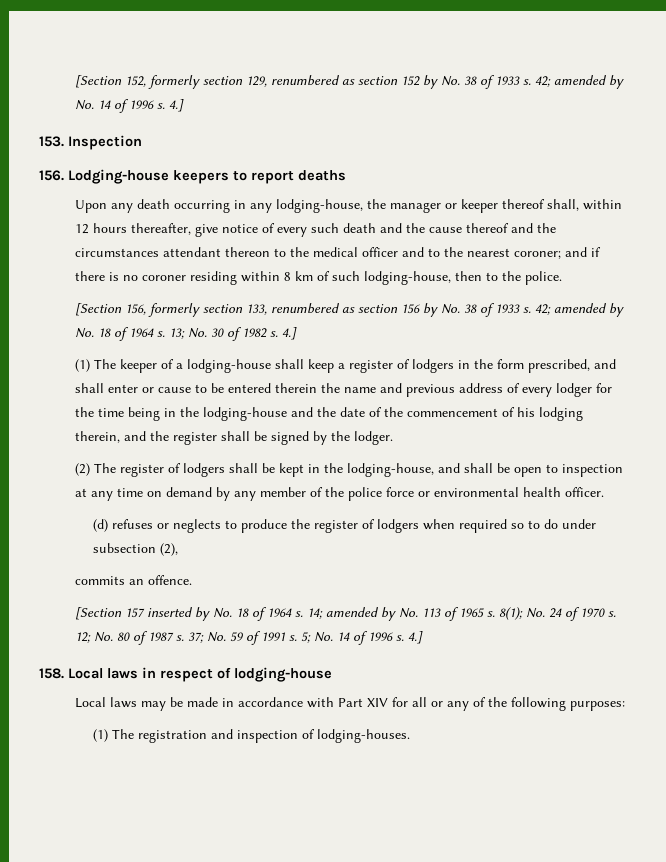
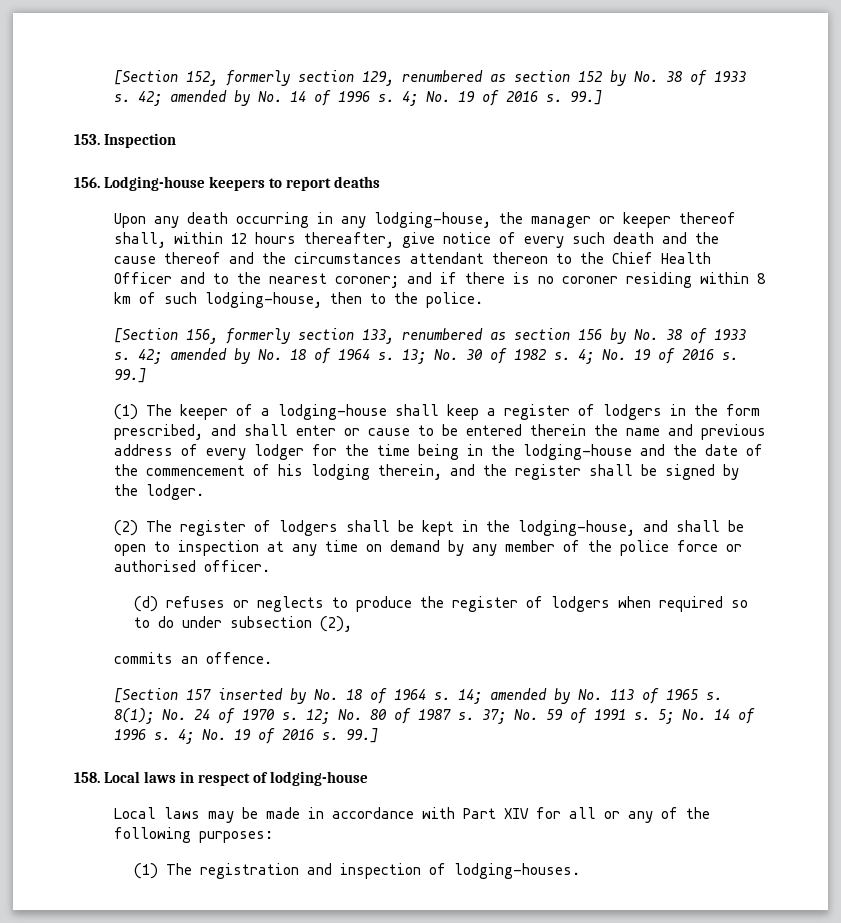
[169,99,185,112] 4.] -> [401,90,602,106] 4; No. 19 of 2016 s. 99.]
[313,247,399,257] medical officer -> [611,252,711,264] [113,272,172,284] Chief Health Officer
[282,327,298,340] 4.] -> [577,348,738,364] [113,368,146,383] 4; No. 19 of 2016 s. 99.]
[434,487,562,497] environmental health -> [113,560,196,572] authorised
[408,631,424,644] 4.] -> [177,728,378,744] 4; No. 19 of 2016 s. 99.]

